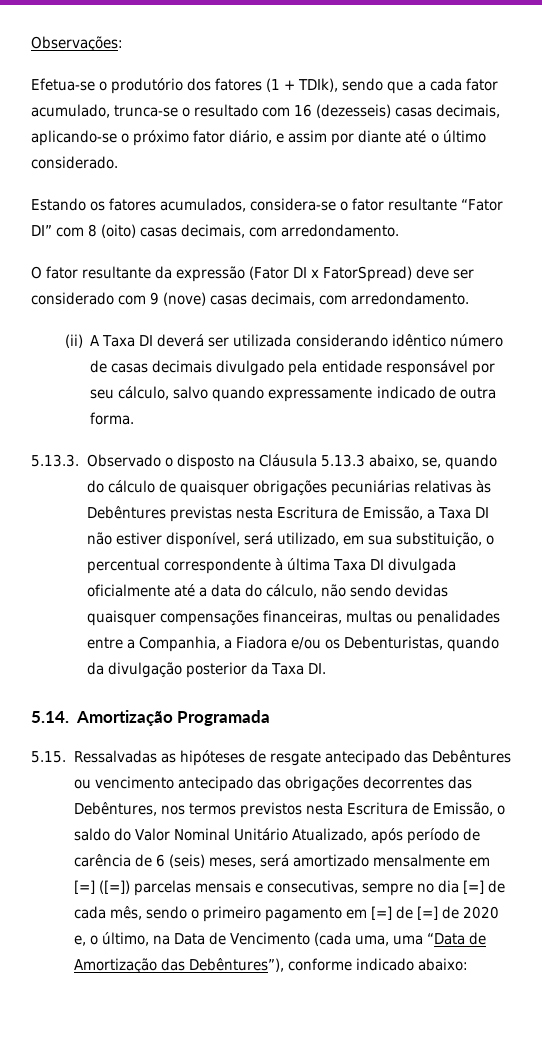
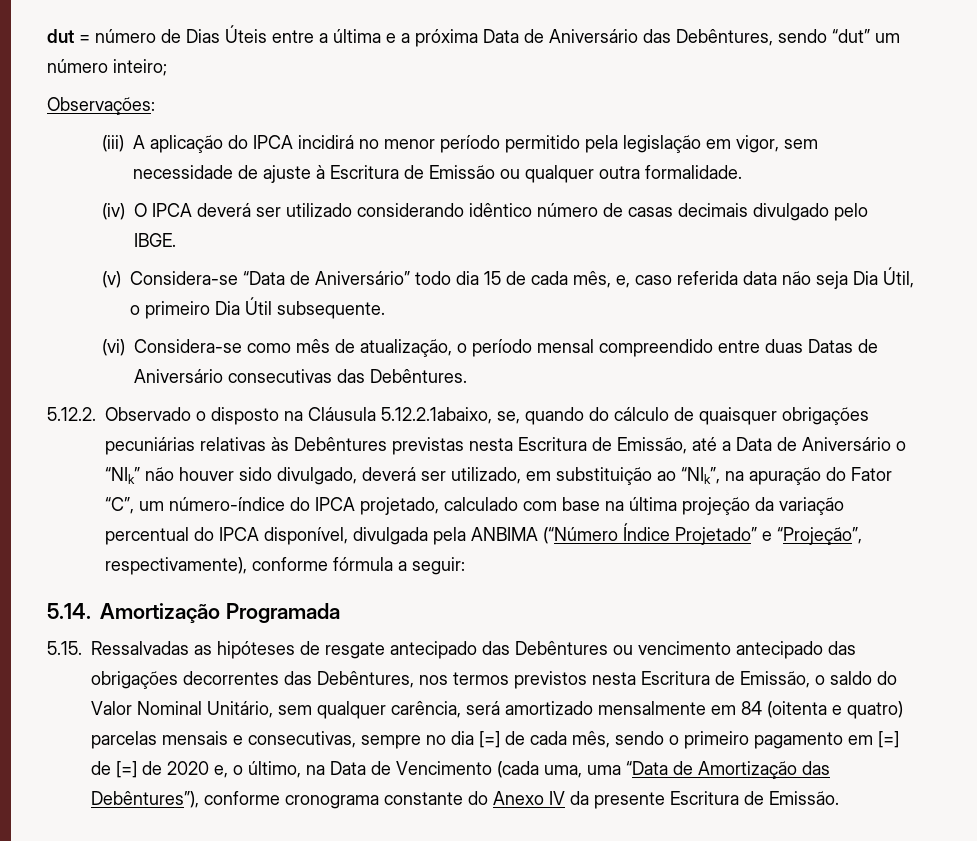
[31,36,123,51] [31,78,498,94] [31,104,501,118] [31,130,486,146] [31,156,118,169] [31,198,504,212] [31,224,400,238] [31,266,475,282] [31,292,470,306] [64,334,292,348] Observações: // Efetua-se o produtório dos fatores (1 + TDIk), sendo que a cada fator acumulado, trunca-se o resultado com 16 (dezesseis) casas decimais, aplicando-se o próximo fator diário, e assim por diante até o último considerado. // Estando os fatores acumulados, considera-se o fator resultante “Fator DI” com 8 (oito) casas decimais, com arredondamento. // O fator resultante da expressão (Fator DI x FatorSpread) deve ser considerado com 9 (nove) casas decimais, com arredondamento. // (ii) A Taxa DI deverá ser utilizada -> [47,25,900,47] [47,59,167,76] [47,97,155,115] [101,135,818,153] [132,165,742,183] [101,203,352,220] dut = número de Dias Úteis entre a última e a próxima Data de Aniversário das Debêntures, sendo “dut” um número inteiro; // Observações: // (iii) A aplicação do IPCA incidirá no menor período permitido pela legislação em vigor, sem necessidade de ajuste à Escritura de Emissão ou qualquer outra formalidade. // (iv) O IPCA deverá ser utilizado
[288,360,495,376] [90,386,496,402] [90,412,135,425] [31,454,79,467] pela entidade responsável por seu cálculo, salvo quando expressamente indicado de outra forma. // 5.13.3. -> [833,203,868,221] [133,233,176,247] [101,267,914,289] [129,297,385,319] [101,339,878,357] [133,369,467,383] [47,407,96,421] pelo IBGE. // (v) Considera-se “Data de Aniversário” todo dia 15 de cada mês, e, caso referida data não seja Dia Útil, o primeiro Dia Útil subsequente. // (vi) Considera-se como mês de atualização, o período mensal compreendido entre duas Datas de Aniversário consecutivas das Debêntures. // 5.12.2.
[320,454,418,468] 5.13.3 abaixo, -> [381,407,492,424] 5.12.2.1abaixo,
[426,507,489,519] [86,532,494,548] [86,558,456,574] [86,584,448,598] [86,610,500,626] [86,636,499,652] [86,662,326,678] a Taxa DI não estiver disponível, será utilizado, em sua substituição, o percentual correspondente à última Taxa DI divulgada oficialmente até a data do cálculo, não sendo devidas quaisquer compensações financeiras, multas ou penalidades entre a Companhia, a Fiadora e/ou os Debenturistas, quando da divulgação posterior da Taxa DI. -> [692,437,906,451] [105,467,892,485] [105,497,844,515] [105,523,862,545] [105,557,465,575] até a Data de Aniversário o “NIk” não houver sido divulgado, deverá ser utilizado, em substituição ao “NIk”, na apuração do Fator “C”, um número-índice do IPCA projetado, calculado com base na última projeção da variação percentual do IPCA disponível, divulgada pela ANBIMA (“Número Índice Projetado” e “Projeção”, respectivamente), conforme fórmula a seguir:
[233,828,480,844] [73,854,490,868] [73,880,130,894] Unitário Atualizado, após período de carência de 6 (seis) meses, será amortizado mensalmente em [=] ([=]) -> [207,701,903,719] Unitário, sem qualquer carência, será amortizado mensalmente em 84 (oitenta e quatro)
[355,958,468,971] indicado abaixo: -> [285,791,839,809] cronograma constante do Anexo IV da presente Escritura de Emissão.

